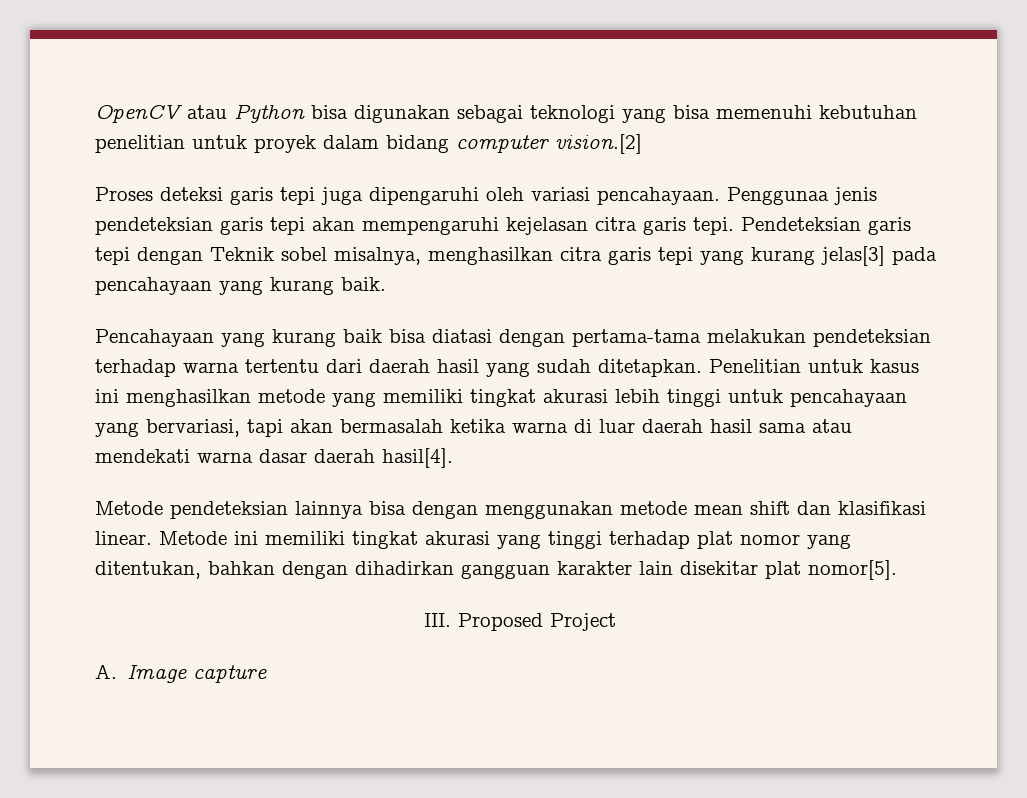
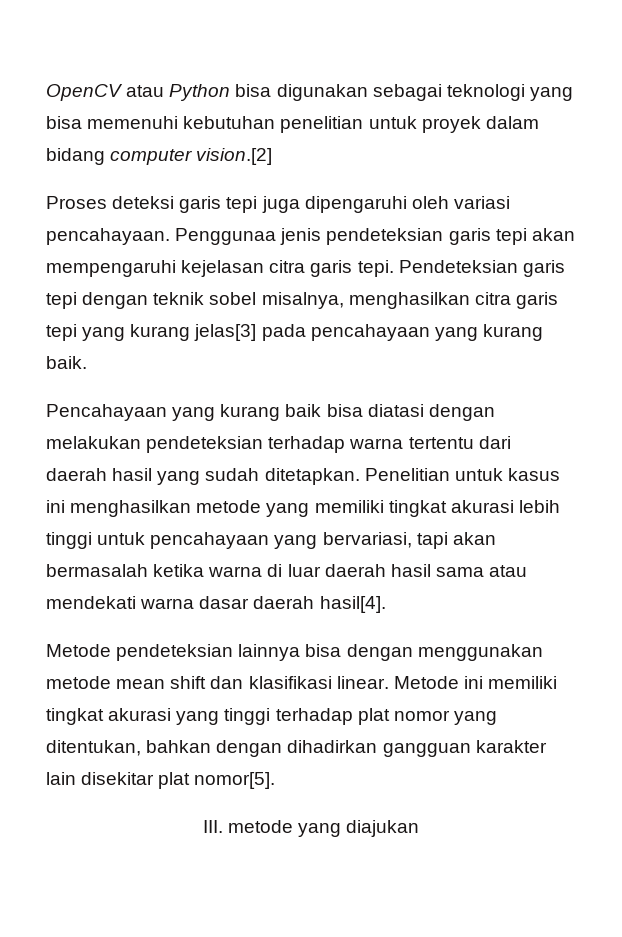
[210,247,274,261] Teknik -> [153,292,205,305] teknik
[572,329,701,347] pertama-tama -> (495, 412) none
[457,613,616,631] [95,664,268,683] Proposed Project // A. Image capture -> [227,820,420,837] metode yang diajukan

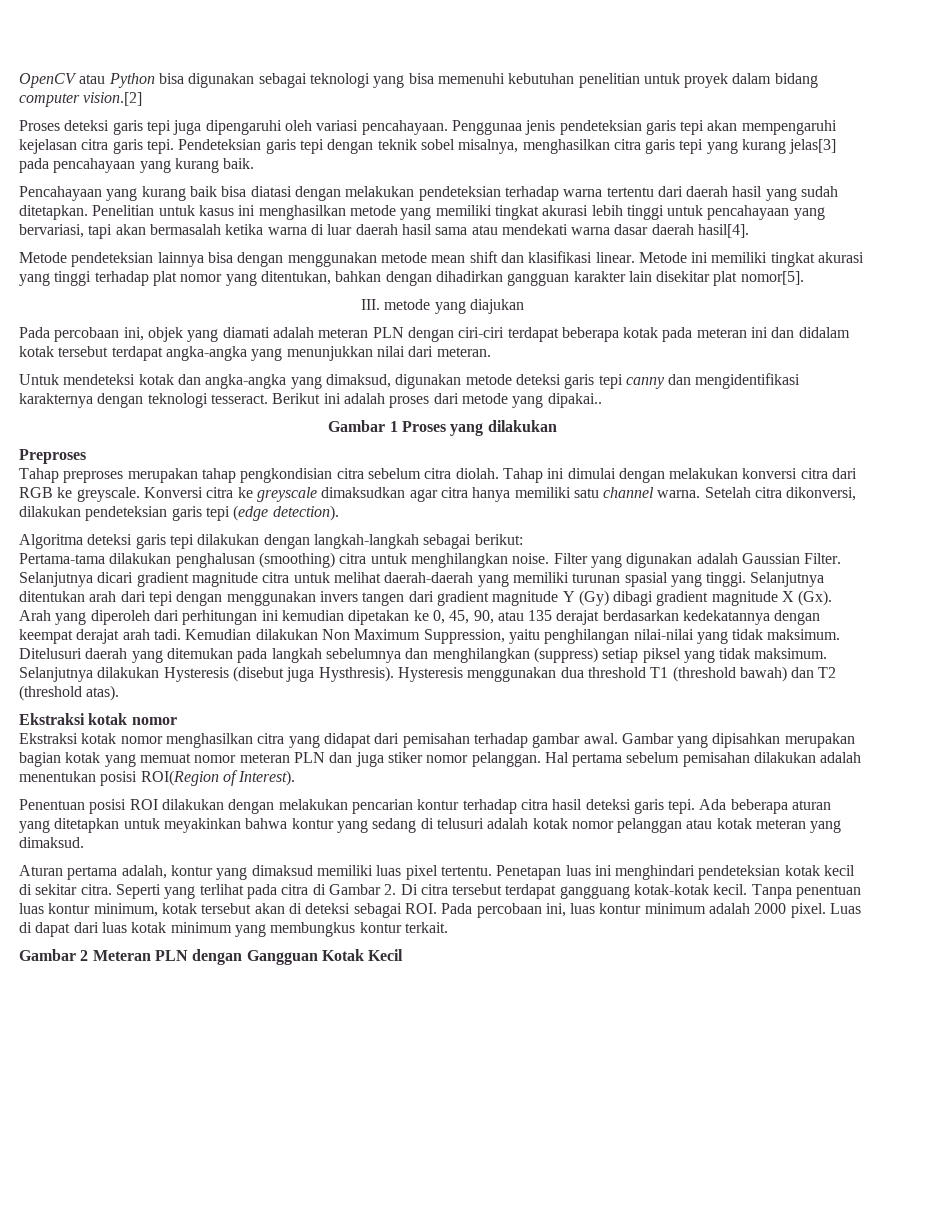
(420, 828) none -> [19,327,850,342] [19,346,491,361] [19,373,801,389] [19,393,602,408] [328,420,557,436] [19,449,86,464] [19,468,858,483] [19,487,857,502] [19,505,339,521] [19,534,523,549] [19,552,842,568] [19,572,825,587] [19,590,833,606] [19,610,821,625] [19,629,841,644] [19,647,828,663] [19,666,837,682] [19,685,120,701] [19,713,177,725] [19,733,855,748] [19,752,862,767] [19,770,296,786] [19,799,832,814] [19,818,842,833] [19,837,84,848] [19,865,856,880] [19,884,862,899] [19,903,862,918] [19,922,448,937] [19,949,404,965] // Pada percobaan ini, objek yang diamati adalah meteran PLN dengan ciri-ciri terdapat beberapa kotak pada meteran ini dan didalam kotak tersebut terdapat angka-angka yang menunjukkan nilai dari meteran. // Untuk mendeteksi kotak dan angka-angka yang dimaksud, digunakan metode deteksi garis tepi canny dan mengidentifikasi karakternya dengan teknologi tesseract. Berikut ini adalah proses dari metode yang dipakai.. // Gambar 1 Proses yang dilakukan // Preproses // Tahap preproses merupakan tahap pengkondisian citra sebelum citra diolah. Tahap ini dimulai dengan melakukan konversi citra dari RGB ke greyscale. Konversi citra ke greyscale dimaksudkan agar citra hanya memiliki satu channel warna. Setelah citra dikonversi, dilakukan pendeteksian garis tepi (edge detection). // Algoritma deteksi garis tepi dilakukan dengan langkah-langkah sebagai berikut: // Pertama-tama dilakukan penghalusan (smoothing) citra untuk menghilangkan noise. Filter yang digunakan adalah Gaussian Filter. Selanjutnya dicari gradient magnitude citra untuk melihat daerah-daerah yang memiliki turunan spasial yang tinggi. Selanjutnya ditentukan arah dari tepi dengan menggunakan invers tangen dari gradient magnitude Y (Gy) dibagi gradient magnitude X (Gx). Arah yang diperoleh dari perhitungan ini kemudian dipetakan ke 0, 45, 90, atau 135 derajat berdasarkan kedekatannya dengan keempat derajat arah tadi. Kemudian dilakukan Non Maximum Suppression, yaitu penghilangan nilai-nilai yang tidak maksimum. Ditelusuri daerah yang ditemukan pada langkah sebelumnya dan menghilangkan (suppress) setiap piksel yang tidak maksimum. Selanjutnya dilakukan Hysteresis (disebut juga Hysthresis). Hysteresis menggunakan dua threshold T1 (threshold bawah) dan T2 (threshold atas). // Ekstraksi kotak nomor // Ekstraksi kotak nomor menghasilkan citra yang didapat dari pemisahan terhadap gambar awal. Gambar yang dipisahkan merupakan bagian kotak yang memuat nomor meteran PLN dan juga stiker nomor pelanggan. Hal pertama sebelum pemisahan dilakukan adalah menentukan posisi ROI(Region of Interest). // Penentuan posisi ROI dilakukan dengan melakukan pencarian kontur terhadap citra hasil deteksi garis tepi. Ada beberapa aturan yang ditetapkan untuk meyakinkan bahwa kontur yang sedang di telusuri adalah kotak nomor pelanggan atau kotak meteran yang dimaksud. // Aturan pertama adalah, kontur yang dimaksud memiliki luas pixel tertentu. Penetapan luas ini menghindari pendeteksian kotak kecil di sekitar citra. Seperti yang terlihat pada citra di Gambar 2. Di citra tersebut terdapat gangguang kotak-kotak kecil. Tanpa penentuan luas kontur minimum, kotak tersebut akan di deteksi sebagai ROI. Pada percobaan ini, luas kontur minimum adalah 2000 pixel. Luas di dapat dari luas kotak minimum yang membungkus kontur terkait. // Gambar 2 Meteran PLN dengan Gangguan Kotak Kecil

